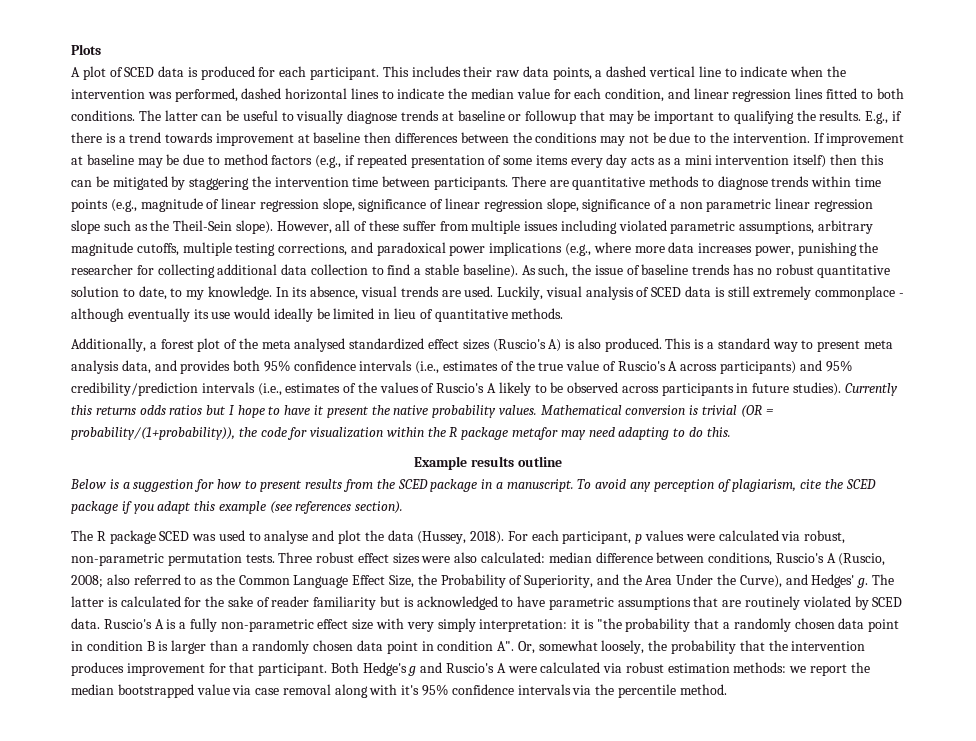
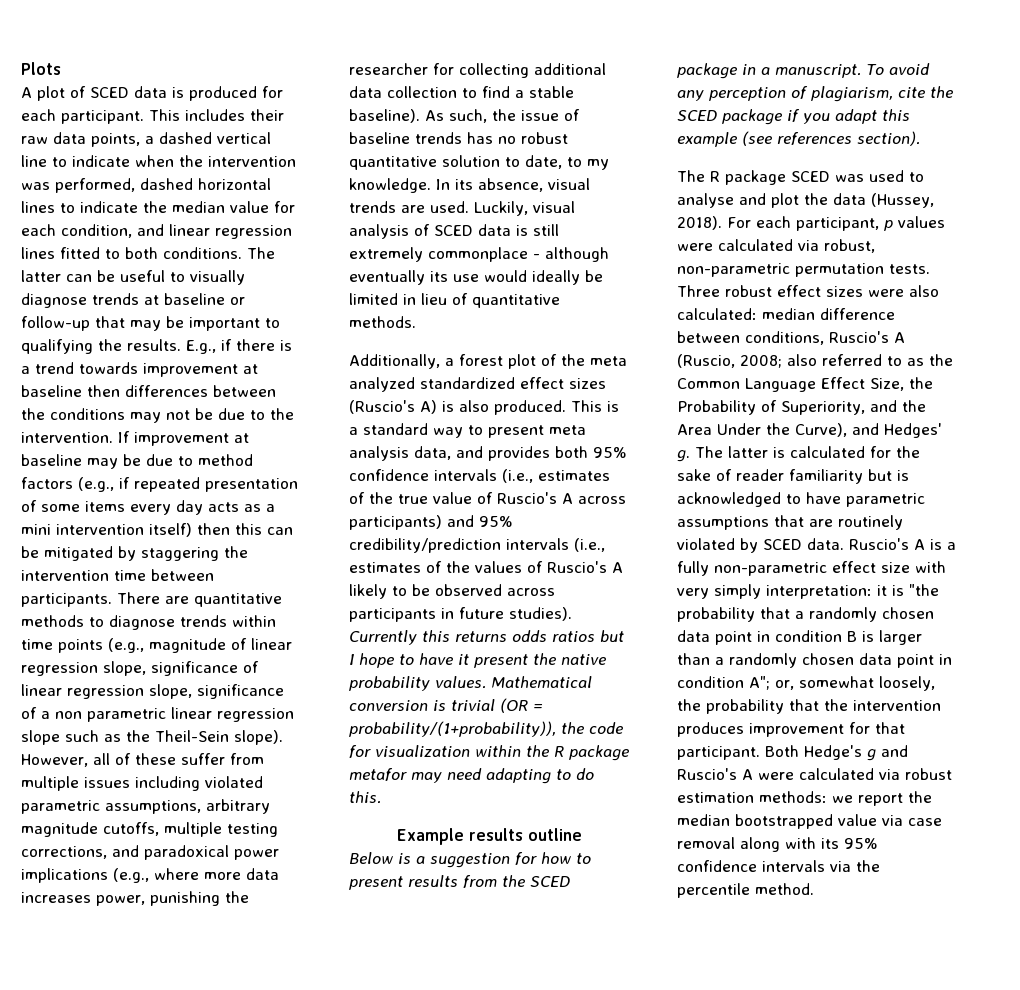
[525,110,577,124] followup -> [21,316,90,331] follow-up
[294,338,346,352] analysed -> [349,377,415,392] analyzed
[497,641,535,654] A". Or, -> [749,676,794,690] A"; or,
[401,685,420,695] it's -> [821,838,839,849] its

